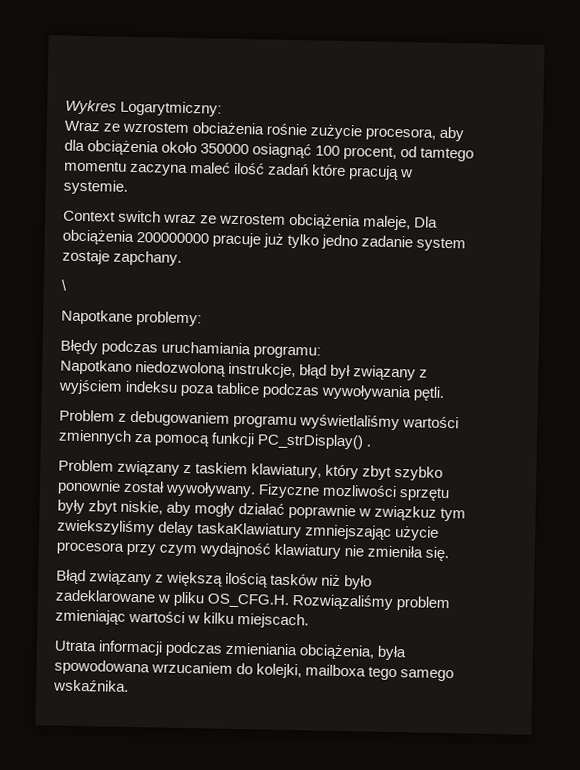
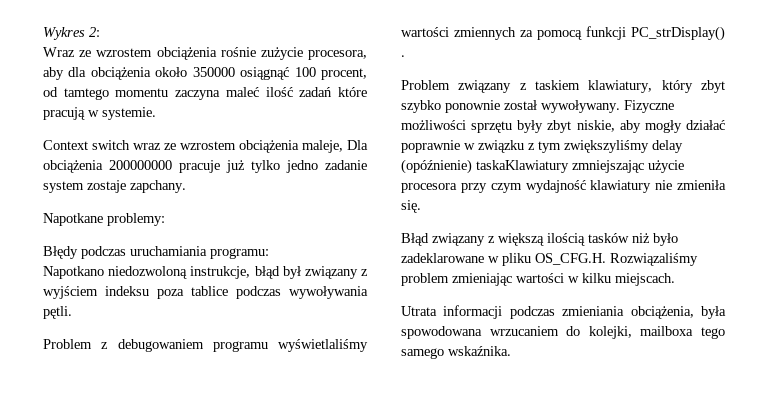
[120,100,223,117] Logarytmiczny: -> [89,27,100,37] 2:
[192,122,266,135] obciażenia -> [156,47,217,60] obciążenia
[252,143,313,159] osiagnąć -> [240,67,290,80] osiągnąć
[61,279,67,291] // \ -> (186, 186) none
[322,484,398,498] mozliwości -> [401,120,466,130] możliwości
[374,505,467,522] [57,519,195,537] związkuz tym zwiekszyliśmy delay -> [478,140,683,153] [401,159,472,174] związku z tym zwiększyliśmy delay (opóźnienie)

